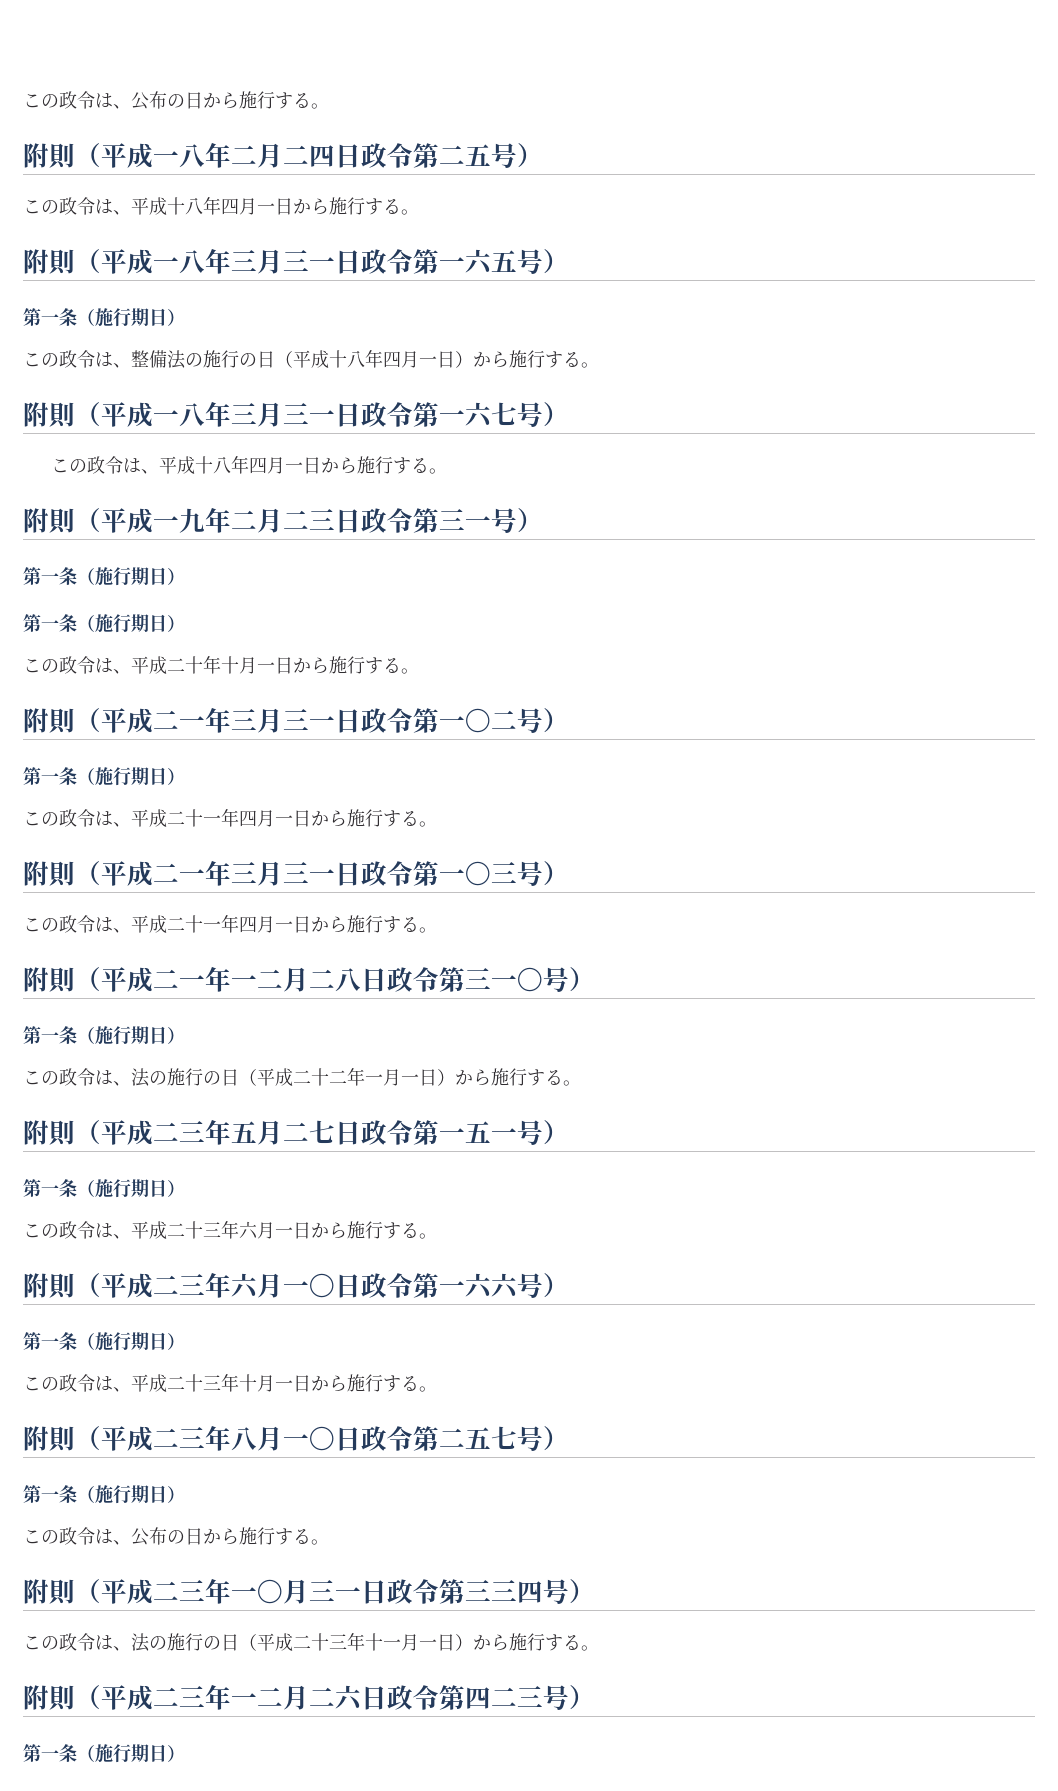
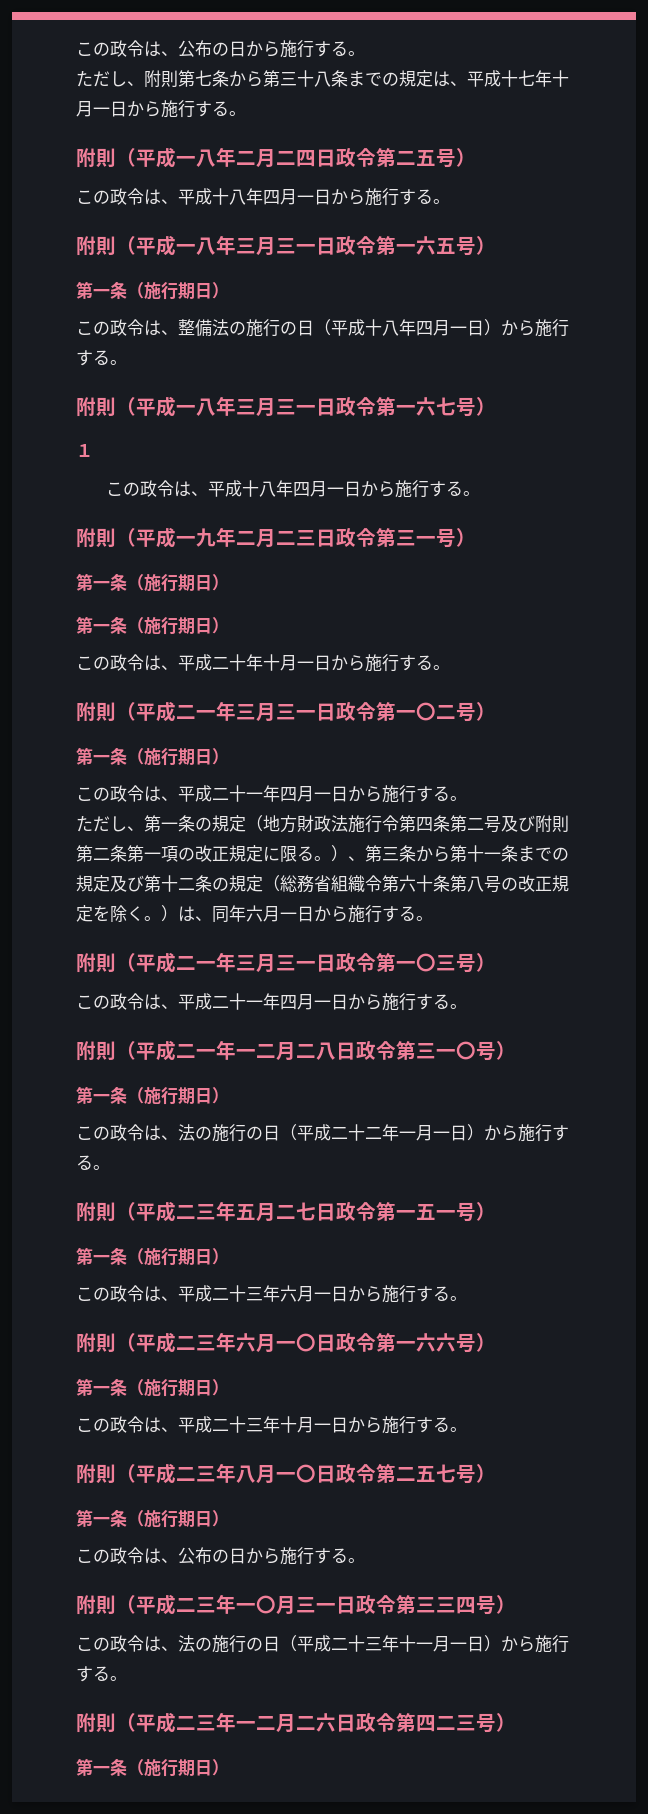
[23,91,329,110] この政令は、公布の日から施行する。 -> [76,40,365,58] [76,70,569,88] [76,100,246,118] この政令は、公布の日から施行する。 // ただし、附則第七条から第三十八条までの規定は、平成十七年十月一日から施行する。
(569, 414) none -> [76,444,93,457] // １
(437, 824) none -> [76,815,569,833] [76,845,569,862] [76,875,569,893] [76,905,433,923] // ただし、第一条の規定（地方財政法施行令第四条第二号及び附則第二条第一項の改正規定に限る。）、第三条から第十一条までの規定及び第十二条の規定（総務省組織令第六十条第八号の改正規定を除く。）は、同年六月一日から施行する。

